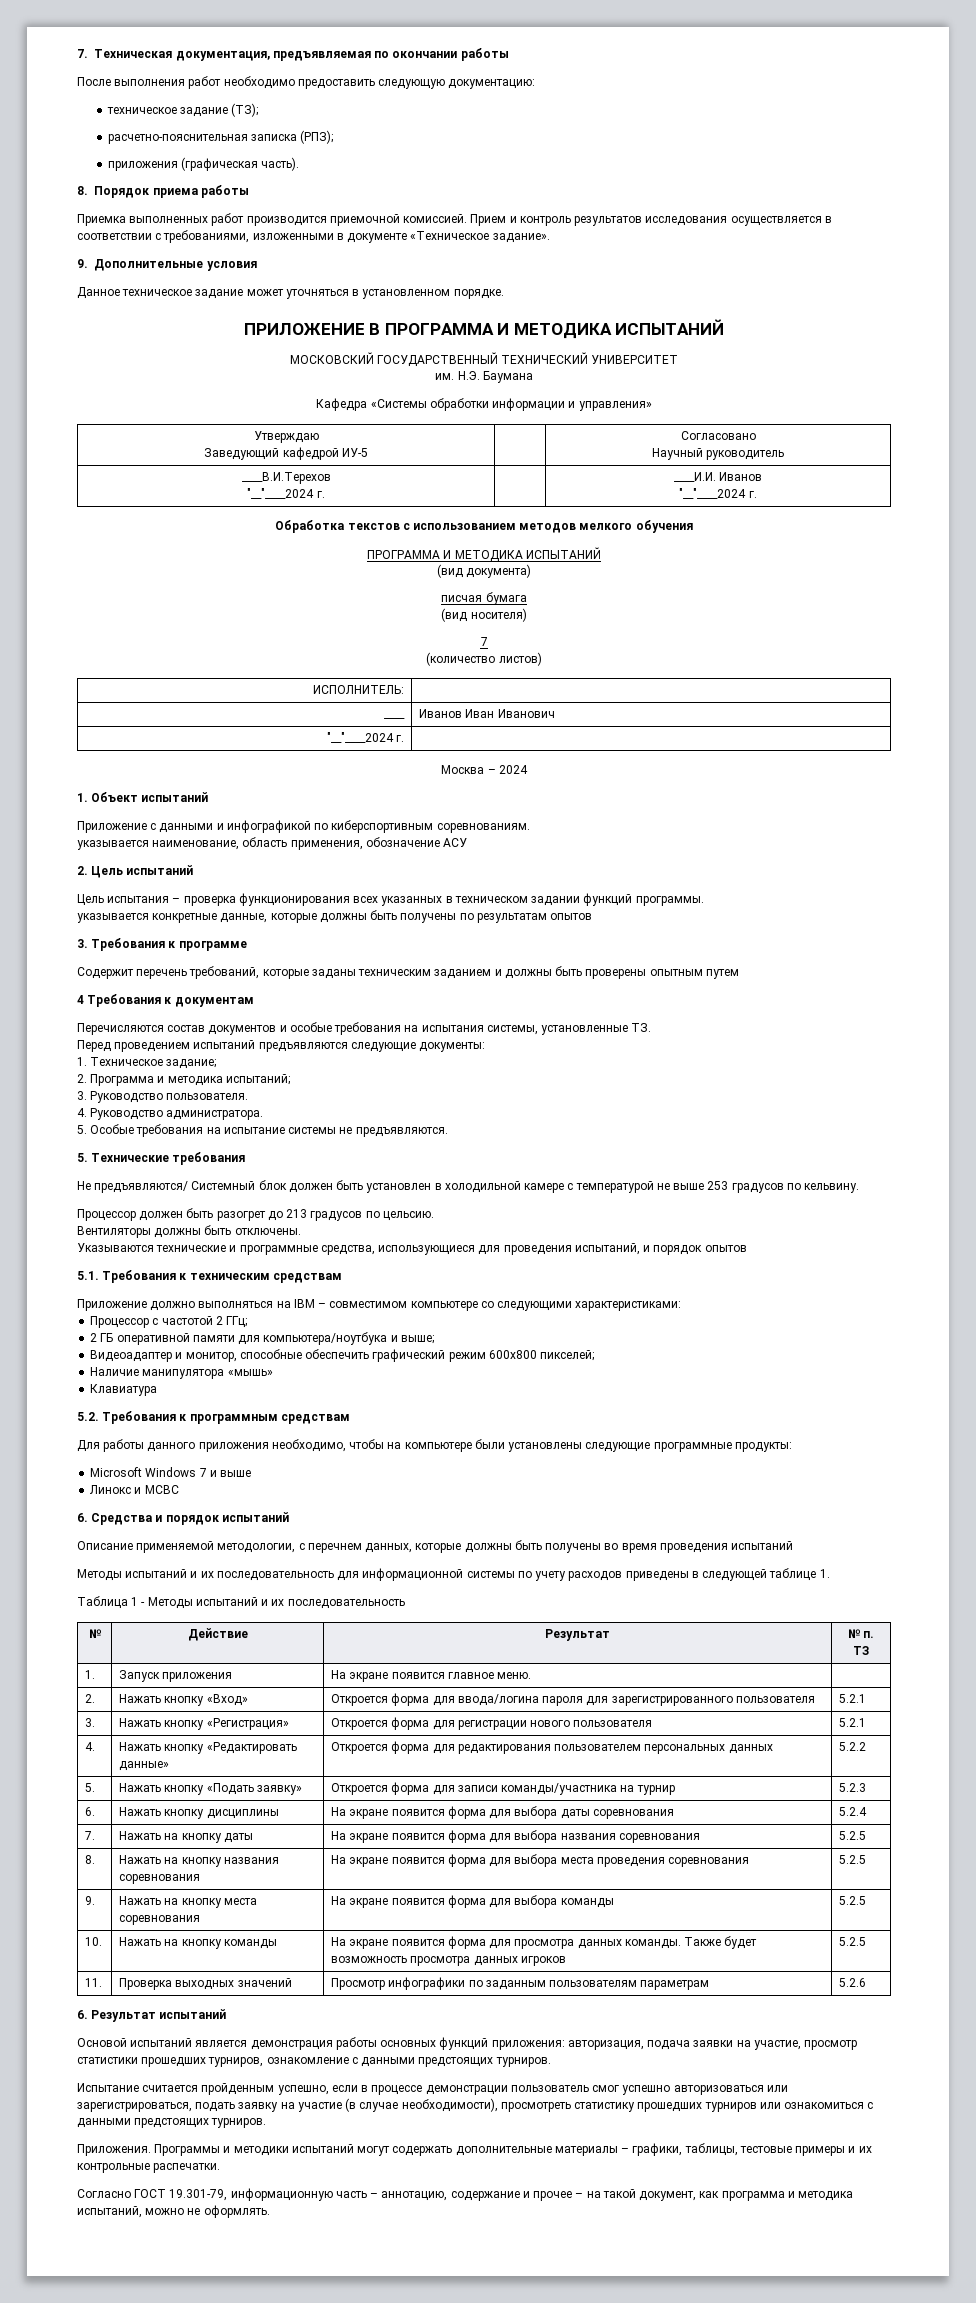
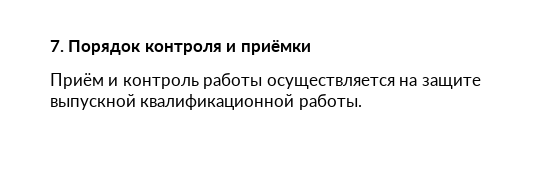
[77,48,509,61] [77,76,536,89] [106,103,258,117] [107,130,333,144] [107,157,299,171] [77,185,249,198] [77,213,832,226] [77,230,550,243] [77,259,257,271] [77,287,504,299] [243,319,725,339] [289,352,679,367] [435,371,533,383] [316,398,652,411] [253,431,319,443] [204,447,368,460] [680,431,756,440] [651,448,785,460] [241,472,331,484] [247,488,325,499] [673,472,763,482] [679,488,757,499] [275,520,693,533] [367,547,601,562] [436,564,532,578] [441,592,527,605] [441,608,527,622] [480,637,488,646] [426,652,542,666] [312,685,404,694] [383,718,405,719] [419,709,555,718] [326,732,404,743] [441,765,528,774] [77,792,209,802] [77,820,530,833] [77,837,468,850] [77,865,194,878] [77,893,704,906] [77,910,593,923] [77,938,247,951] [77,966,739,979] [77,994,254,1007] [77,1022,652,1035] [77,1040,486,1052] [77,1057,217,1069] [77,1074,290,1086] [77,1091,249,1103] [77,1108,264,1120] [77,1124,448,1137] [77,1152,246,1165] [77,1180,860,1193] [77,1208,434,1221] [77,1225,301,1238] [77,1243,747,1255] [77,1270,342,1283] [77,1299,682,1311] [90,1316,248,1328] [90,1332,434,1345] [90,1349,595,1362] [90,1367,273,1379] [90,1384,158,1396] [77,1411,350,1424] [77,1439,792,1452] [90,1467,252,1477] [90,1485,179,1494] [77,1512,289,1525] [77,1540,794,1553] [77,1568,830,1581] [77,1596,405,1609] [88,1629,101,1638] [187,1628,248,1641] [545,1629,610,1641] [847,1629,875,1638] [853,1646,869,1655] [85,1670,96,1679] [119,1670,233,1682] [331,1670,532,1682] [85,1694,96,1703] [119,1694,248,1706] [331,1693,815,1706] [839,1694,867,1703] [85,1718,96,1727] [119,1718,289,1730] [331,1717,653,1730] [839,1718,867,1727] [85,1742,96,1751] [119,1742,297,1754] [119,1761,170,1771] [331,1741,773,1754] [839,1742,867,1751] [85,1783,96,1792] [119,1783,302,1795] [331,1782,675,1795] [839,1783,867,1792] [85,1807,96,1816] [119,1807,279,1819] [331,1806,674,1819] [839,1807,868,1816] [85,1831,96,1840] [119,1831,253,1843] [331,1830,700,1843] [839,1831,867,1840] [85,1855,96,1864] [119,1855,279,1867] [119,1874,201,1884] [331,1854,750,1867] [839,1855,867,1864] [85,1896,96,1905] [119,1896,257,1908] [119,1915,201,1925] [331,1895,614,1908] [839,1896,867,1905] [85,1937,103,1946] [119,1937,277,1949] [331,1936,758,1949] [331,1956,566,1966] [839,1937,867,1946] [85,1978,103,1987] [119,1978,292,1990] [331,1977,710,1990] [839,1978,867,1987] [77,2009,227,2022] [77,2037,858,2050] [77,2057,551,2067] [77,2083,788,2095] [77,2098,874,2112] [77,2118,267,2128] [77,2143,872,2156] [77,2163,221,2173] [77,2188,854,2201] [77,2205,270,2218] 7. Техническая документация, предъявляемая по окончании работы // После выполнения работ необходимо предоставить следующую документацию: // техническое задание (ТЗ); // расчетно-пояснительная записка (РПЗ); // приложения (графическая часть). // 8. Порядок приема работы // Приемка выполненных работ производится приемочной комиссией. Прием и контроль результатов исследования осуществляется в соответствии с требованиями, изложенными в документе «Техническое задание». // 9. Дополнительные условия // Данное техническое задание может уточняться в установленном порядке. // ПРИЛОЖЕНИЕ B ПРОГРАММА И МЕТОДИКА ИСПЫТАНИЙ // МОСКОВСКИЙ ГОСУДАРСТВЕННЫЙ ТЕХНИЧЕСКИЙ УНИВЕРСИТЕТ // им. Н.Э. Баумана // Кафедра «Системы обработки информации и управления» // Утверждаю // Заведующий кафедрой ИУ-5 | | Согласовано // Научный руководитель // ____В.И.Терехов // "__"____2024 г. | | ____И.И. Иванов // "__"____2024 г. // Обработка текстов с использованием методов мелкого обучения // ПРОГРАММА И МЕТОДИКА ИСПЫТАНИЙ // (вид документа) // писчая бумага // (вид носителя) // 7 // (количество листов) // ИСПОЛНИТЕЛЬ: | // ____ | Иванов Иван Иванович // "__"____2024 г. | // Москва – 2024 // 1. Объект испытаний // Приложение с данными и инфографикой по киберспортивным соревнованиям. // указывается наименование, область применения, обозначение АСУ // 2. Цель испытаний // Цель испытания – проверка функционирования всех указанных в техническом задании функций программы. // указывается конкретные данные, которые должны быть получены по результатам опытов // 3. Требования к программе // Содержит перечень требований, которые заданы техническим заданием и должны быть проверены опытным путем // 4 Требования к документам // Перечисляются состав документов и особые требования на испытания системы, установленные ТЗ. // Перед проведением испытаний предъявляются следующие документы: // 1. Техническое задание; // 2. Программа и методика испытаний; // 3. Руководство пользователя. // 4. Руководство администратора. // 5. Особые требования на испытание системы не предъявляются. // 5. Технические требования // Не предъявляются/ Системный блок должен быть установлен в холодильной камере с температурой не выше 253 градусов по кельвину. // Процессор должен быть разогрет до 213 градусов по цельсию. // Вентиляторы должны быть отключены. // Указываются технические и программные средства, использующиеся для проведения испытаний, и порядок опытов // 5.1. Требования к техническим средствам // Приложение должно выполняться на IBM – совместимом компьютере со следующими характеристиками: // Процессор с частотой 2 ГГц; // 2 ГБ оперативной памяти для компьютера/ноутбука и выше; // Видеоадаптер и монитор, способные обеспечить графический режим 600х800 пикселей; // Наличие манипулятора «мышь» // Клавиатура // 5.2. Требования к программным средствам // Для работы данного приложения необходимо, чтобы на компьютере были установлены следующие программные продукты: // Microsoft Windows 7 и выше // Линокс и МСВС // 6. Средства и порядок испытаний // Описание применяемой методологии, с перечнем данных, которые должны быть получены во время проведения испытаний // Методы испытаний и их последовательность для информационной системы по учету расходов приведены в следующей таблице 1. // Таблица 1 - Методы испытаний и их последовательность // № | Действие | Результат | № п. ТЗ // 1. | Запуск приложения | На экране появится главное меню. | // 2. | Нажать кнопку «Вход» | Откроется форма для ввода/логина пароля для зарегистрированного пользователя | 5.2.1 // 3. | Нажать кнопку «Регистрация» | Откроется форма для регистрации нового пользователя | 5.2.1 // 4. | Нажать кнопку «Редактировать данные» | Откроется форма для редактирования пользователем персональных данных | 5.2.2 // 5. | Нажать кнопку «Подать заявку» | Откроется форма для записи команды/участника на турнир | 5.2.3 // 6. | Нажать кнопку дисциплины | На экране появится форма для выбора даты соревнования | 5.2.4 // 7. | Нажать на кнопку даты | На экране появится форма для выбора названия соревнования | 5.2.5 // 8. | Нажать на кнопку названия соревнования | На экране появится форма для выбора места проведения соревнования | 5.2.5 // 9. | Нажать на кнопку места соревнования | На экране появится форма для выбора команды | 5.2.5 // 10. | Нажать на кнопку команды | На экране появится форма для просмотра данных команды. Также будет возможность просмотра данных игроков | 5.2.5 // 11. | Проверка выходных значений | Просмотр инфографики по заданным пользователям параметрам | 5.2.6 // 6. Результат испытаний // Основой испытаний является демонстрация работы основных функций приложения: авторизация, подача заявки на участие, просмотр статистики прошедших турниров, ознакомление с данными предстоящих турниров. // Испытание считается пройденным успешно, если в процессе демонстрации пользователь смог успешно авторизоваться или зарегистрироваться, подать заявку на участие (в случае необходимости), просмотреть статистику прошедших турниров или ознакомиться с данными предстоящих турниров. // Приложения. Программы и методики испытаний могут содержать дополнительные материалы – графики, таблицы, тестовые примеры и их контрольные распечатки. // Согласно ГОСТ 19.301-79, информационную часть – аннотацию, содержание и прочее – на такой документ, как программа и методика испытаний, можно не оформлять. -> [50,40,311,55] [50,73,481,89] [50,94,362,110] 7. Порядок контроля и приёмки // Приём и контроль работы осуществляется на защите выпускной квалификационной работы.

